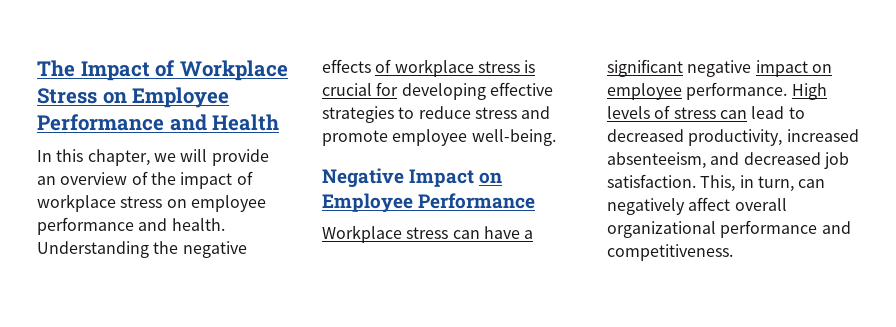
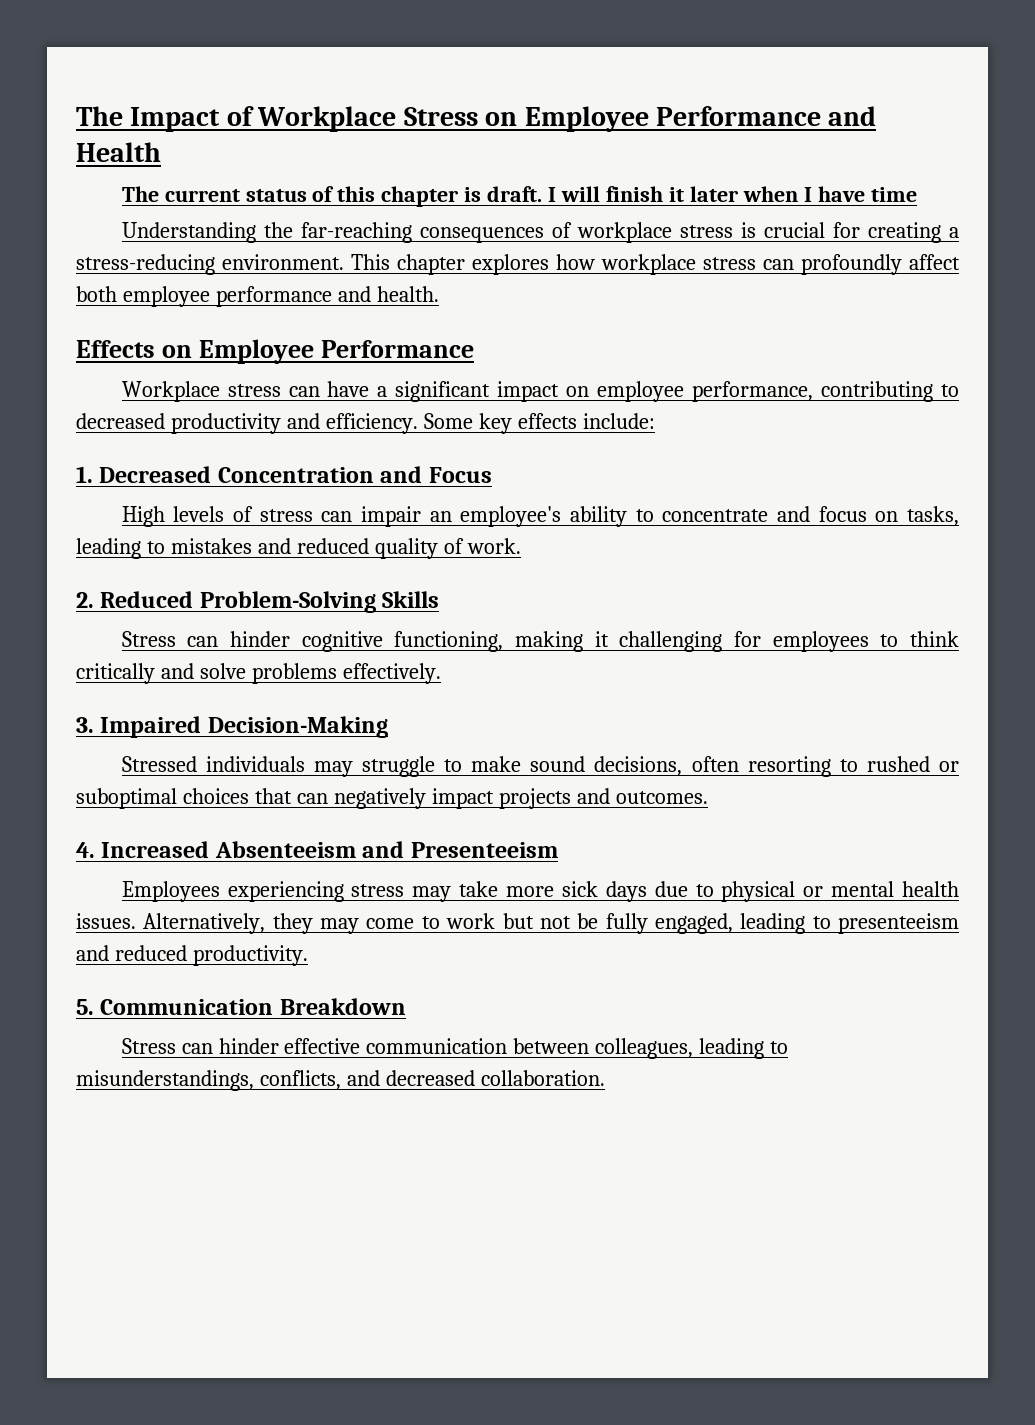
[37,149,269,166] [37,171,253,189] [37,194,266,212] [37,217,225,235] [37,241,247,258] [322,59,371,73] In this chapter, we will provide an overview of the impact of workplace stress on employee performance and health. Understanding the negative effects -> [121,186,917,207] [121,222,544,243] The current status of this chapter is draft. I will finish it later when I have time // Understanding the far-reaching consequences
[401,82,553,100] [322,106,551,123] [322,129,556,146] [322,168,475,188] developing effective strategies to reduce stress and promote employee well-being. // Negative Impact -> [867,222,959,243] [76,254,960,275] [76,286,439,307] [76,340,155,358] creating a stress-reducing environment. This chapter explores how workplace stress can profoundly affect both employee performance and health. // Effects
[687,60,752,77] negative -> (491, 391) none
[686,82,788,100] performance. -> [692,381,959,402] [76,413,655,434] [76,466,492,483] performance, contributing to decreased productivity and efficiency. Some key effects include: // 1. Decreased Concentration and Focus //
[751,106,805,119] [607,129,859,146] [607,152,849,169] [607,174,826,192] [607,197,787,215] [607,220,851,238] [607,244,733,261] lead to decreased productivity, increased absenteeism, and decreased job satisfaction. This, in turn, can negatively affect overall organizational performance and competitiveness. -> [360,506,960,527] [76,538,521,559] [76,591,440,613] [121,631,960,652] [76,663,441,684] [76,716,388,738] [121,756,960,777] [76,788,708,809] [76,841,558,858] [121,881,960,902] [76,913,959,934] [76,945,308,966] [76,998,406,1015] [121,1038,789,1059] [76,1070,605,1091] impair an employee's ability to concentrate and focus on tasks, leading to mistakes and reduced quality of work. // 2. Reduced Problem-Solving Skills // Stress can hinder cognitive functioning, making it challenging for employees to think critically and solve problems effectively. // 3. Impaired Decision-Making // Stressed individuals may struggle to make sound decisions, often resorting to rushed or suboptimal choices that can negatively impact projects and outcomes. // 4. Increased Absenteeism and Presenteeism // Employees experiencing stress may take more sick days due to physical or mental health issues. Alternatively, they may come to work but not be fully engaged, leading to presenteeism and reduced productivity. // 5. Communication Breakdown // Stress can hinder effective communication between colleagues, leading to misunderstandings, conflicts, and decreased collaboration.

